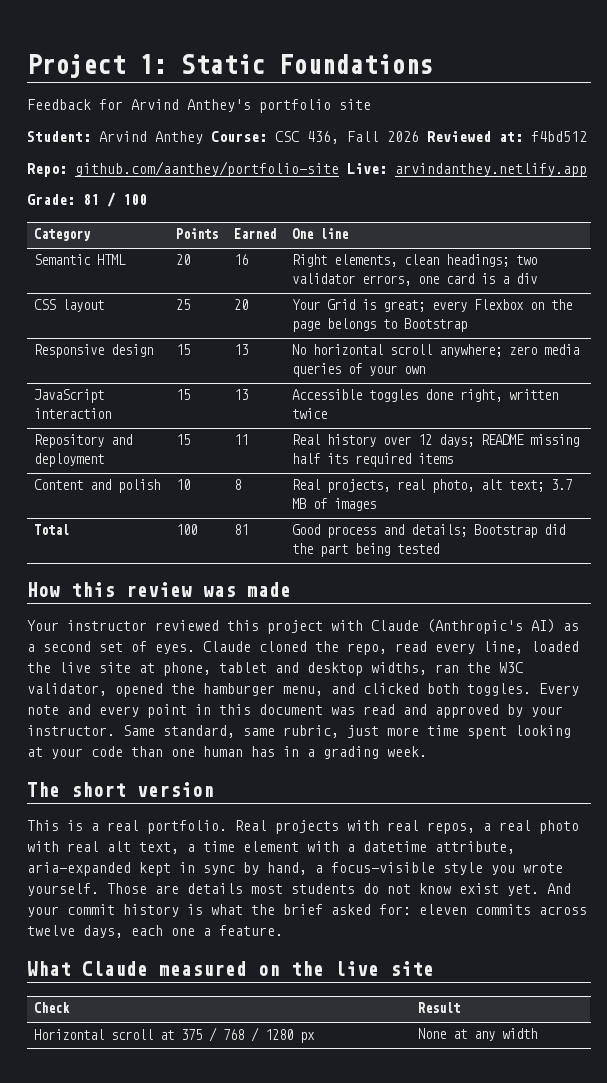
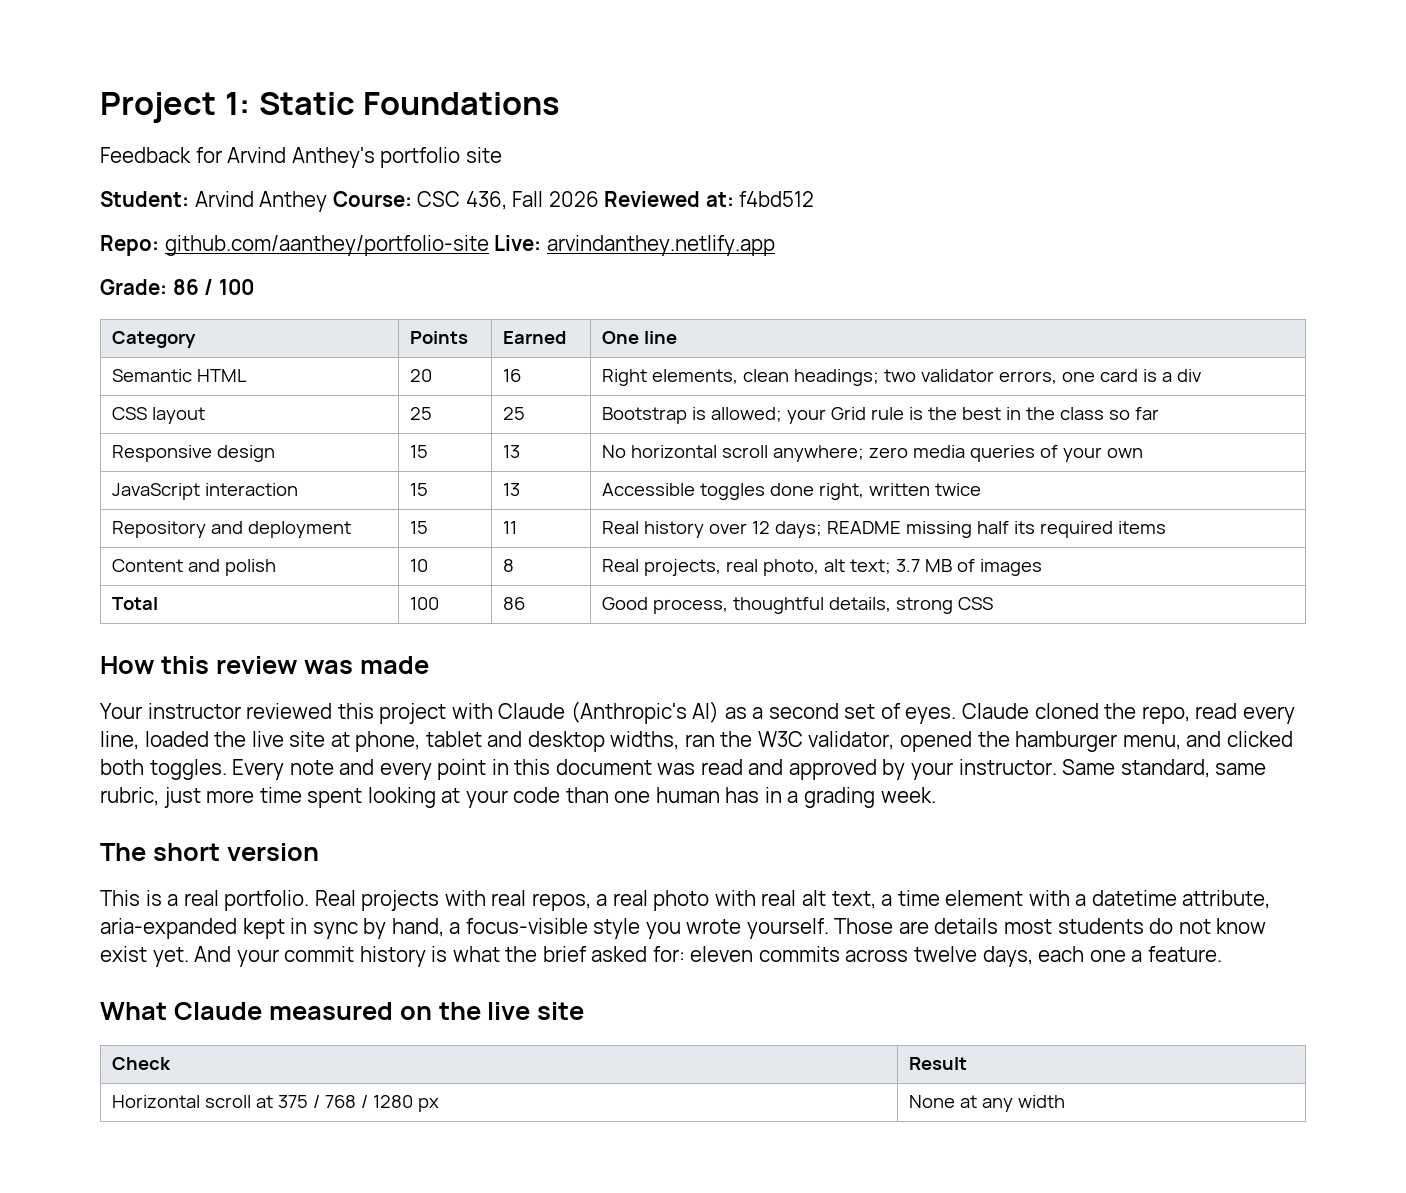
[83,194,99,205] 81 -> [172,279,199,295] 86
[234,299,249,310] [292,299,573,312] [292,318,468,332] 20 | Your Grid is great; every Flexbox on the page belongs to Bootstrap -> [503,407,526,420] [602,407,1160,424] 25 | Bootstrap is allowed; your Grid rule is the best in the class so far
[234,524,249,535] 81 -> [503,597,526,610] 86
[327,524,566,538] [292,543,440,557] process and details; Bootstrap did the part being tested -> [653,597,994,614] process, thoughtful details, strong CSS

